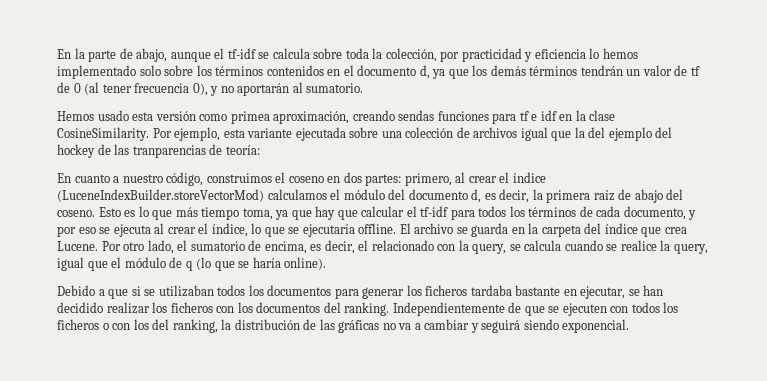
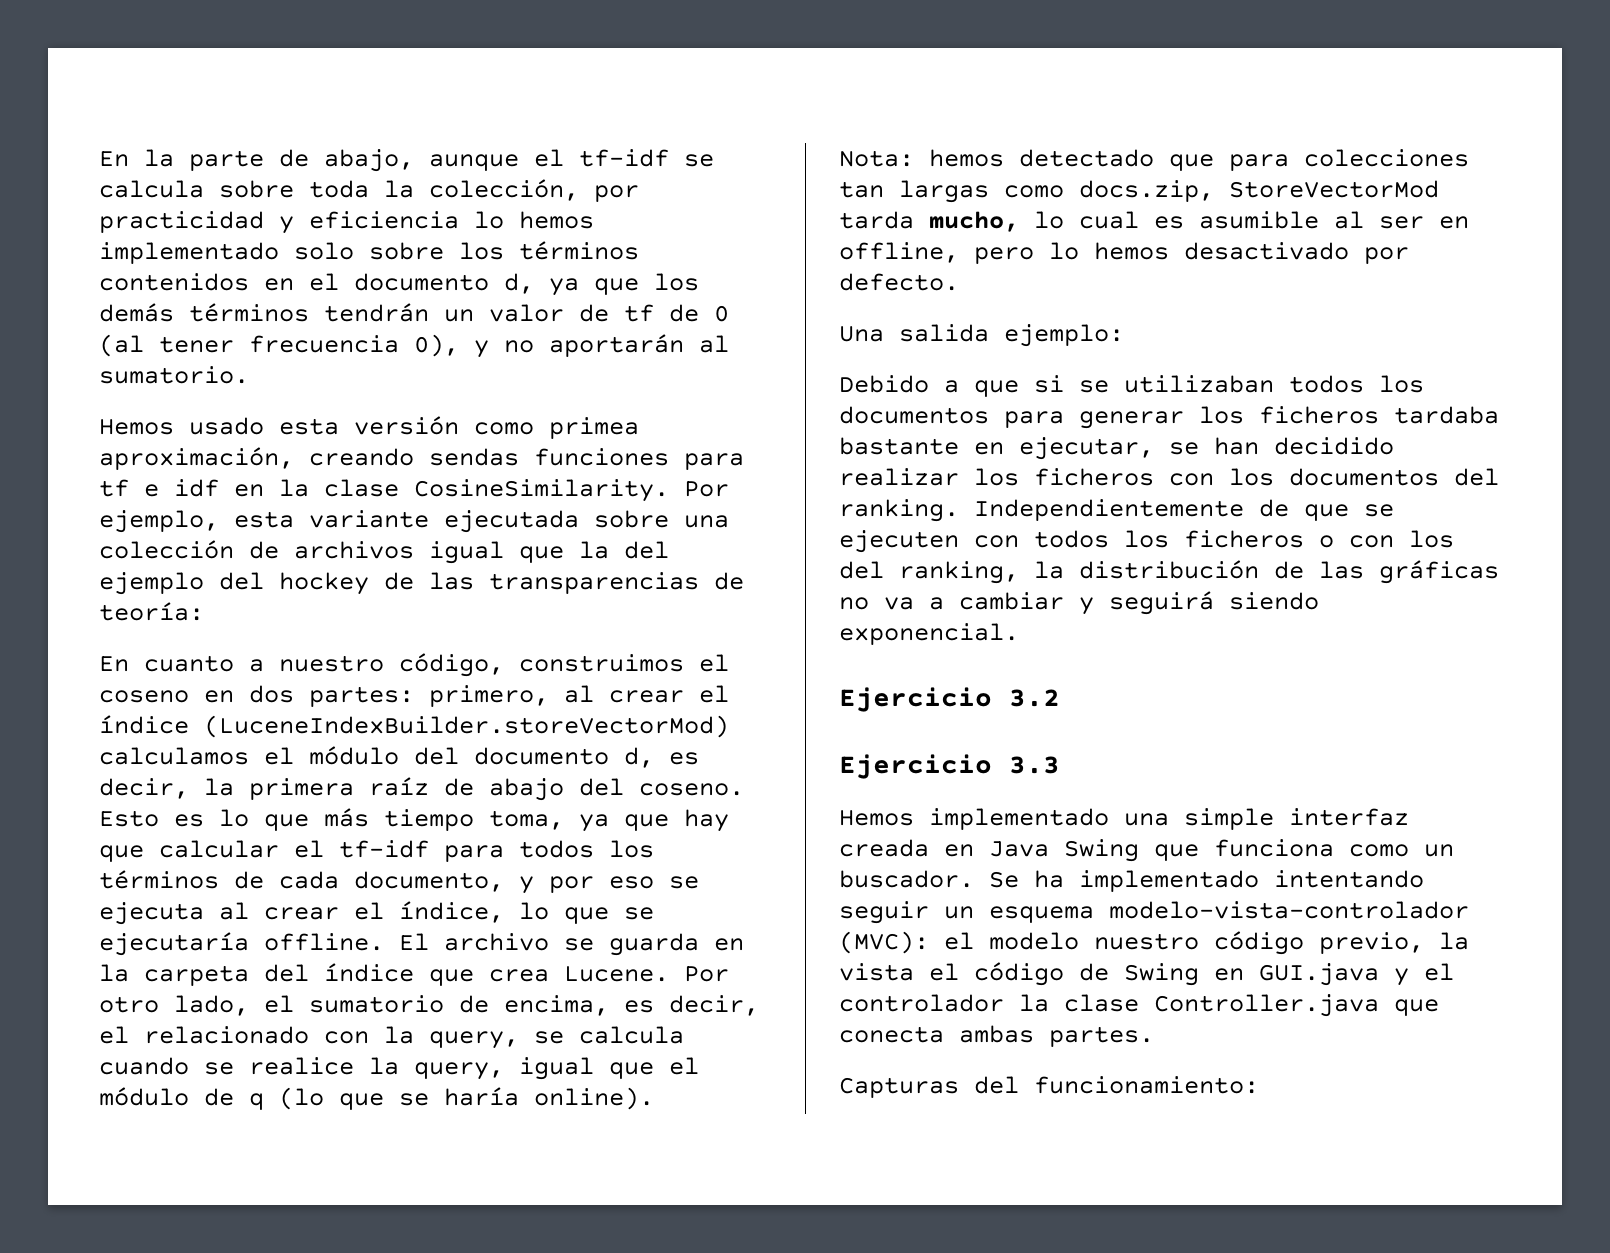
[132,145,206,158] tranparencias -> [489,572,699,594] transparencias
(327, 263) none -> [839,149,1469,171] [839,180,1439,203] [839,211,1469,232] [839,242,1409,264] [839,273,959,291] [839,324,1124,347] // Nota: hemos detectado que para colecciones tan largas como docs.zip, StoreVectorMod tarda mucho, lo cual es asumible al ser en offline, pero lo hemos desactivado por defecto. // Una salida ejemplo:
(630, 326) none -> [839,687,1060,712] [839,754,1060,779] [839,808,1409,830] [839,839,1454,862] [839,870,1424,892] [839,901,1469,924] [839,931,1469,955] [839,962,1454,986] [839,994,1439,1017] [839,1025,1154,1047] [839,1076,1259,1098] // Ejercicio 3.2 // Ejercicio 3.3 // Hemos implementado una simple interfaz creada en Java Swing que funciona como un buscador. Se ha implementado intentando seguir un esquema modelo-vista-controlador (MVC): el modelo nuestro código previo, la vista el código de Swing en GUI.java y el controlador la clase Controller.java que conecta ambas partes. // Capturas del funcionamiento:

